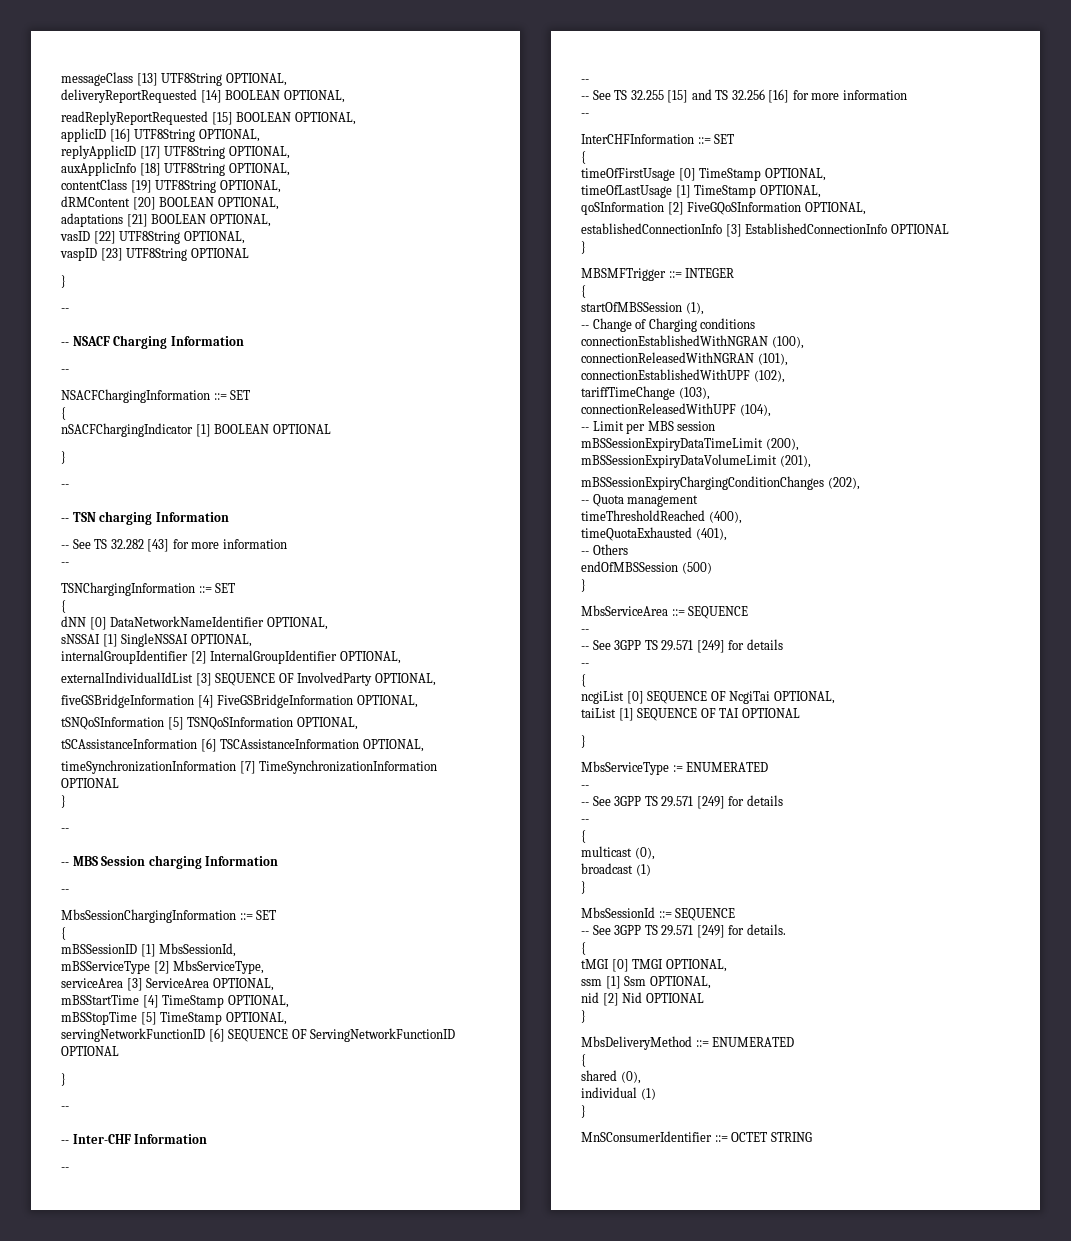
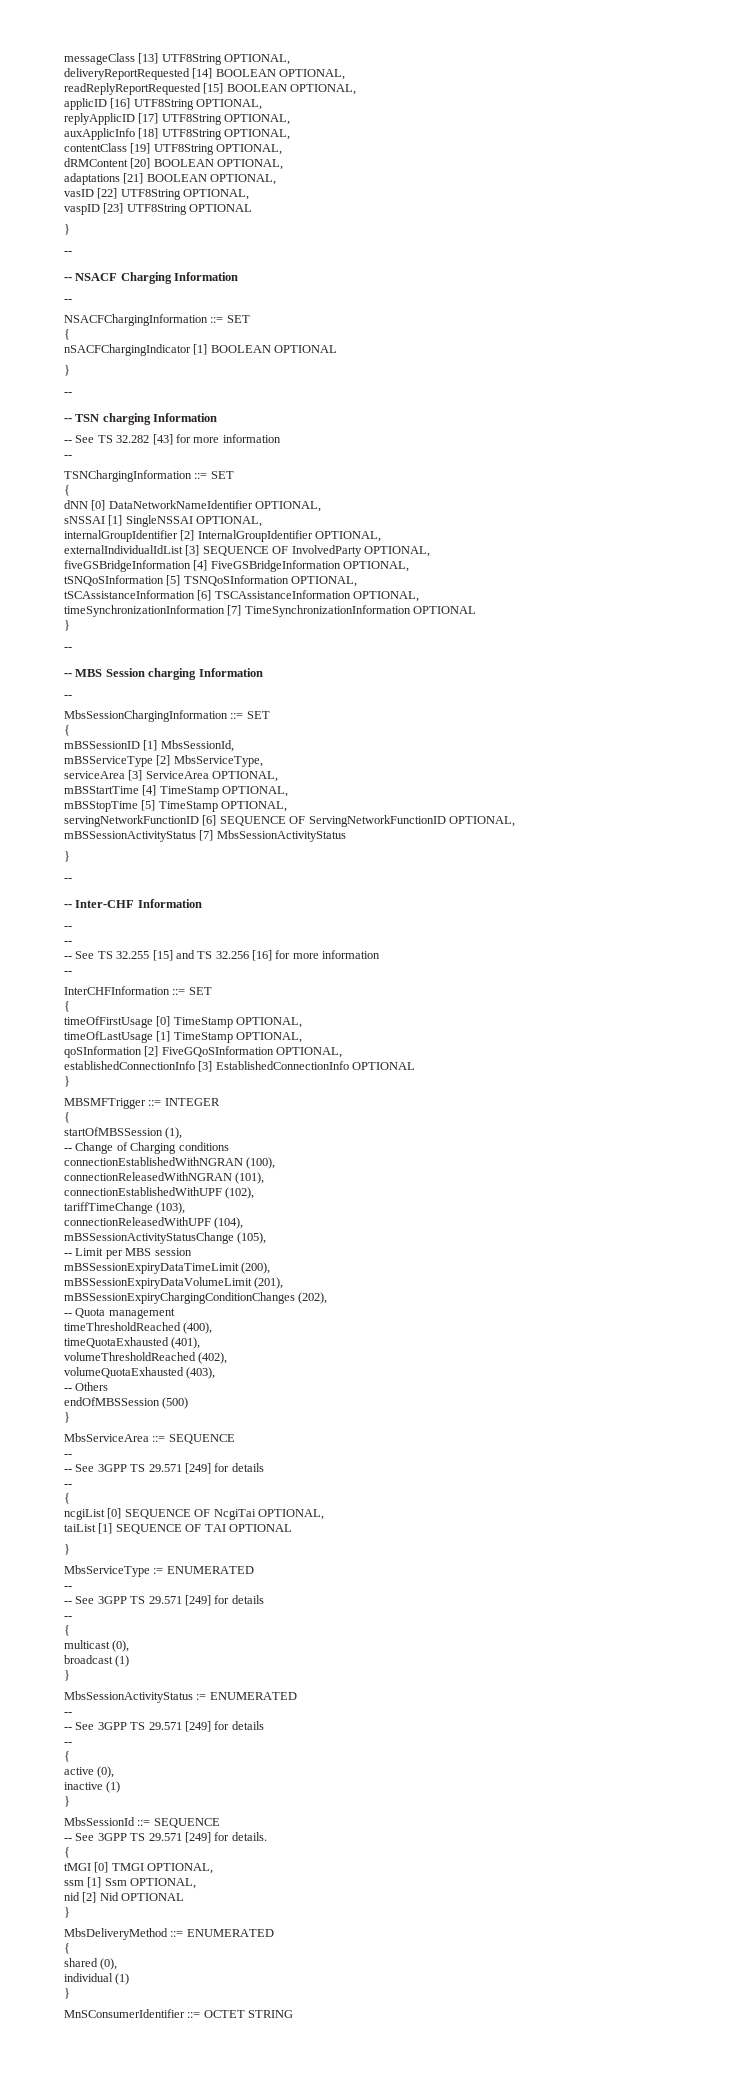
[61,1046,119,1056] OPTIONAL -> [448,816,515,827] [64,830,346,842] OPTIONAL, // mBSSessionActivityStatus [7] MbsSessionActivityStatus
(771, 410) none -> [64,1232,267,1244] // mBSSessionActivityStatusChange (105),
(727, 534) none -> [64,1352,228,1364] [64,1367,216,1379] // volumeThresholdReached (402), // volumeQuotaExhausted (403),
(586, 887) none -> [64,1691,297,1703] [64,1712,72,1715] [64,1721,264,1732] [64,1742,72,1745] [64,1751,70,1762] [64,1766,115,1778] [64,1781,121,1793] [64,1796,70,1807] // MbsSessionActivityStatus := ENUMERATED // -- // -- See 3GPP TS 29.571 [249] for details // -- // { // active (0), // inactive (1) // }

